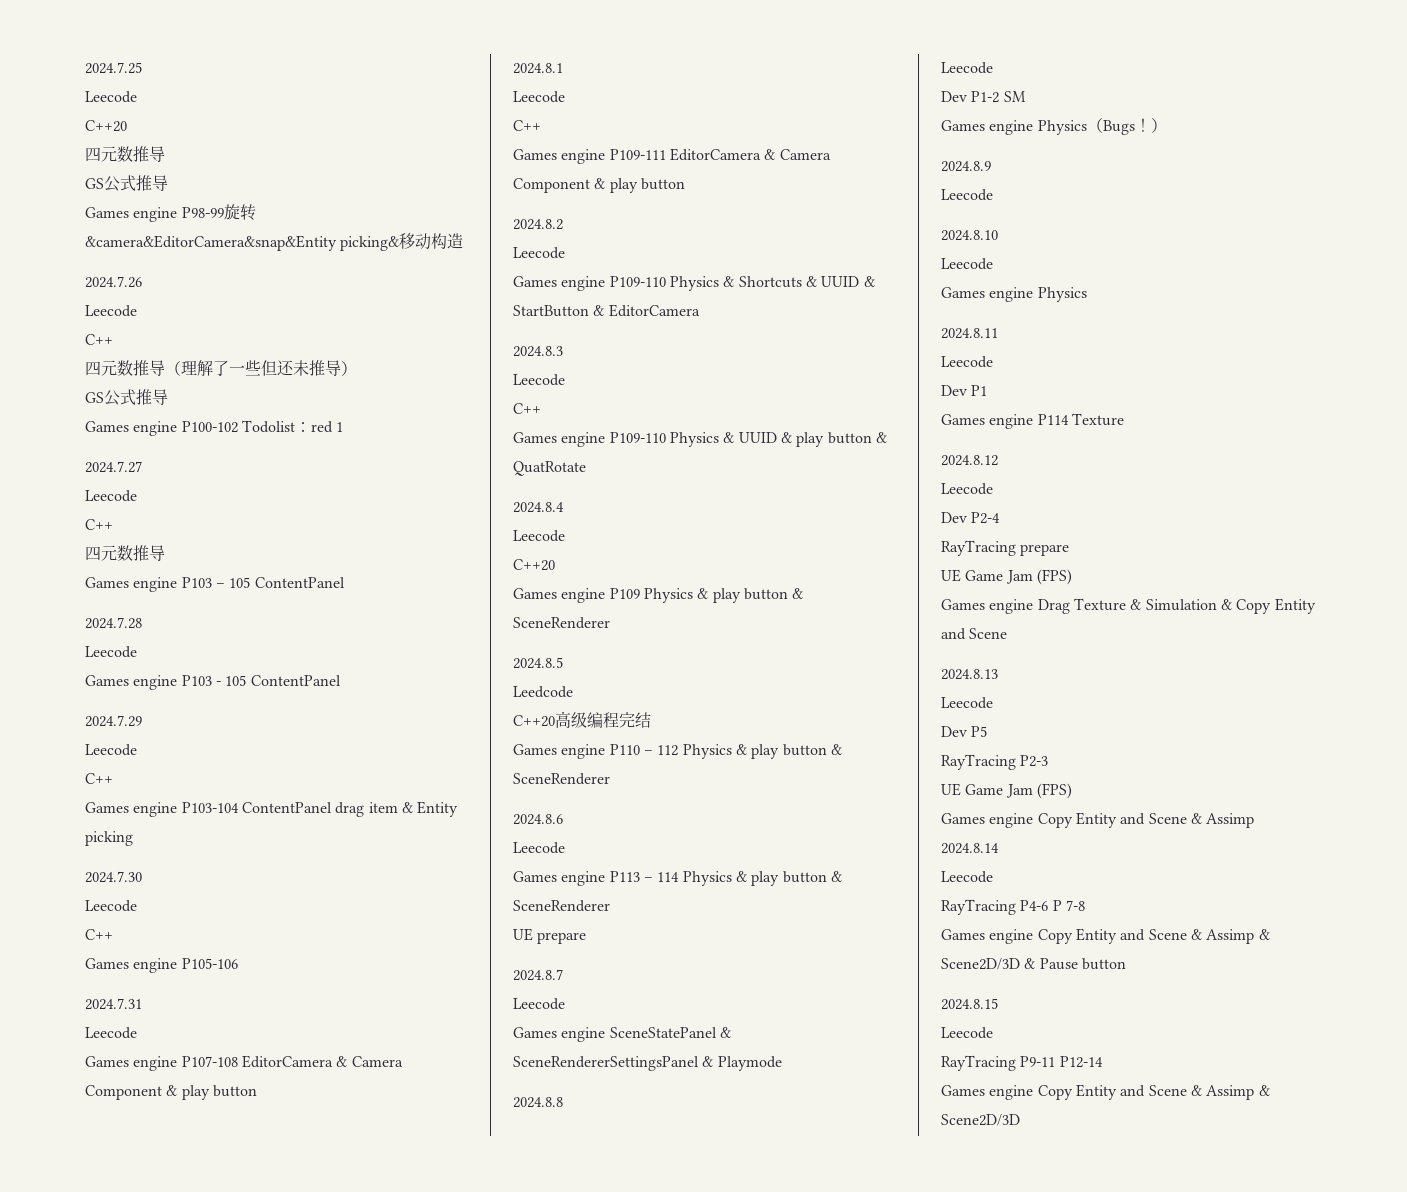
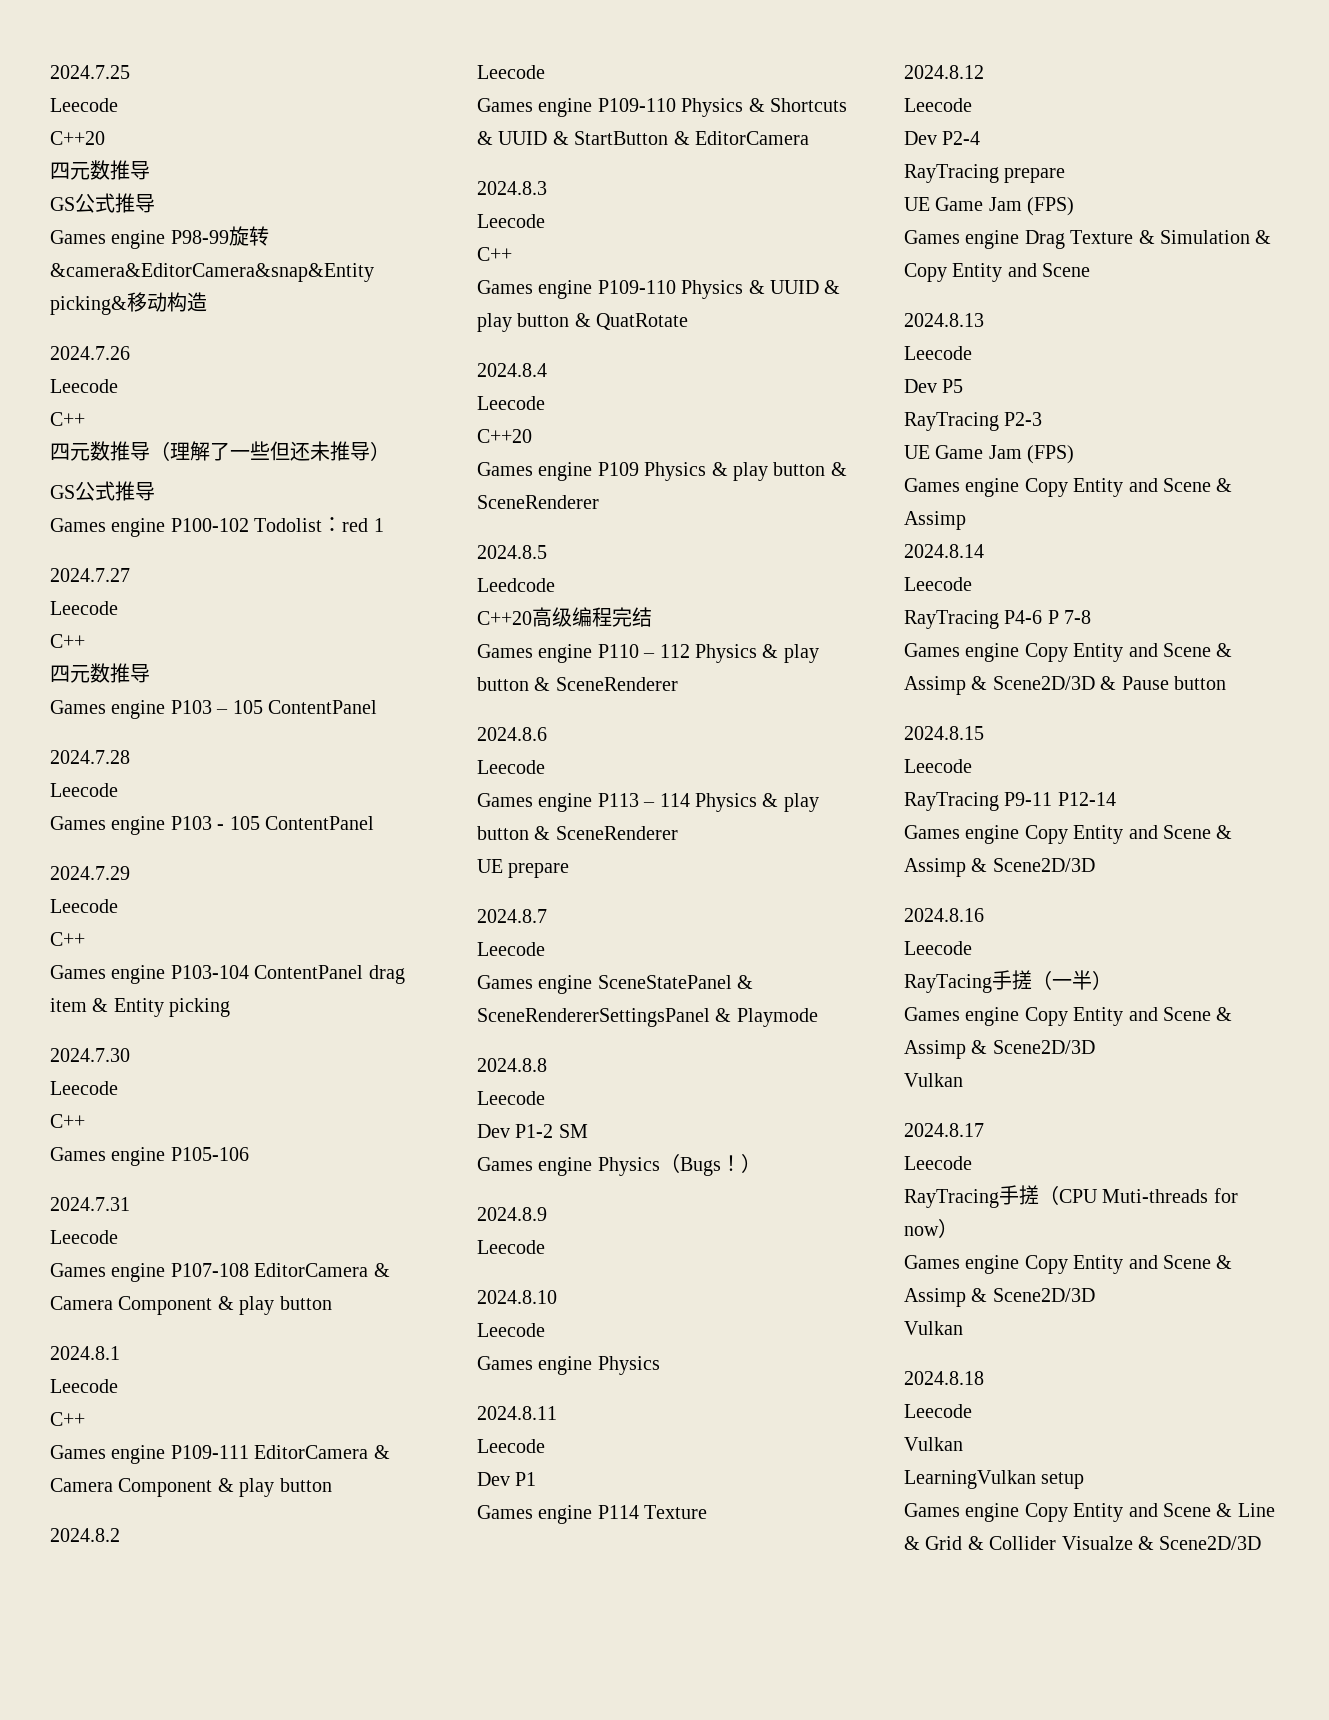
(1020, 1120) none -> [904,908,984,922] [904,941,972,955] [904,970,1112,993] [904,1007,1233,1026] [904,1040,1095,1059] [904,1073,963,1087] [904,1123,984,1137] [904,1156,972,1170] [904,1185,1238,1208] [904,1218,958,1238] [904,1255,1233,1274] [904,1288,1095,1307] [904,1321,963,1335] [904,1371,984,1385] [904,1404,972,1418] [904,1437,963,1451] [904,1470,1085,1489] [904,1503,1275,1522] [904,1536,1262,1550] // 2024.8.16 // Leecode // RayTacing手搓（一半） // Games engine Copy Entity and Scene & Assimp & Scene2D/3D // Vulkan // 2024.8.17 // Leecode // RayTracing手搓（CPU Muti-threads for now） // Games engine Copy Entity and Scene & Assimp & Scene2D/3D // Vulkan // 2024.8.18 // Leecode // Vulkan // LearningVulkan setup // Games engine Copy Entity and Scene & Line & Grid & Collider Visualze & Scene2D/3D

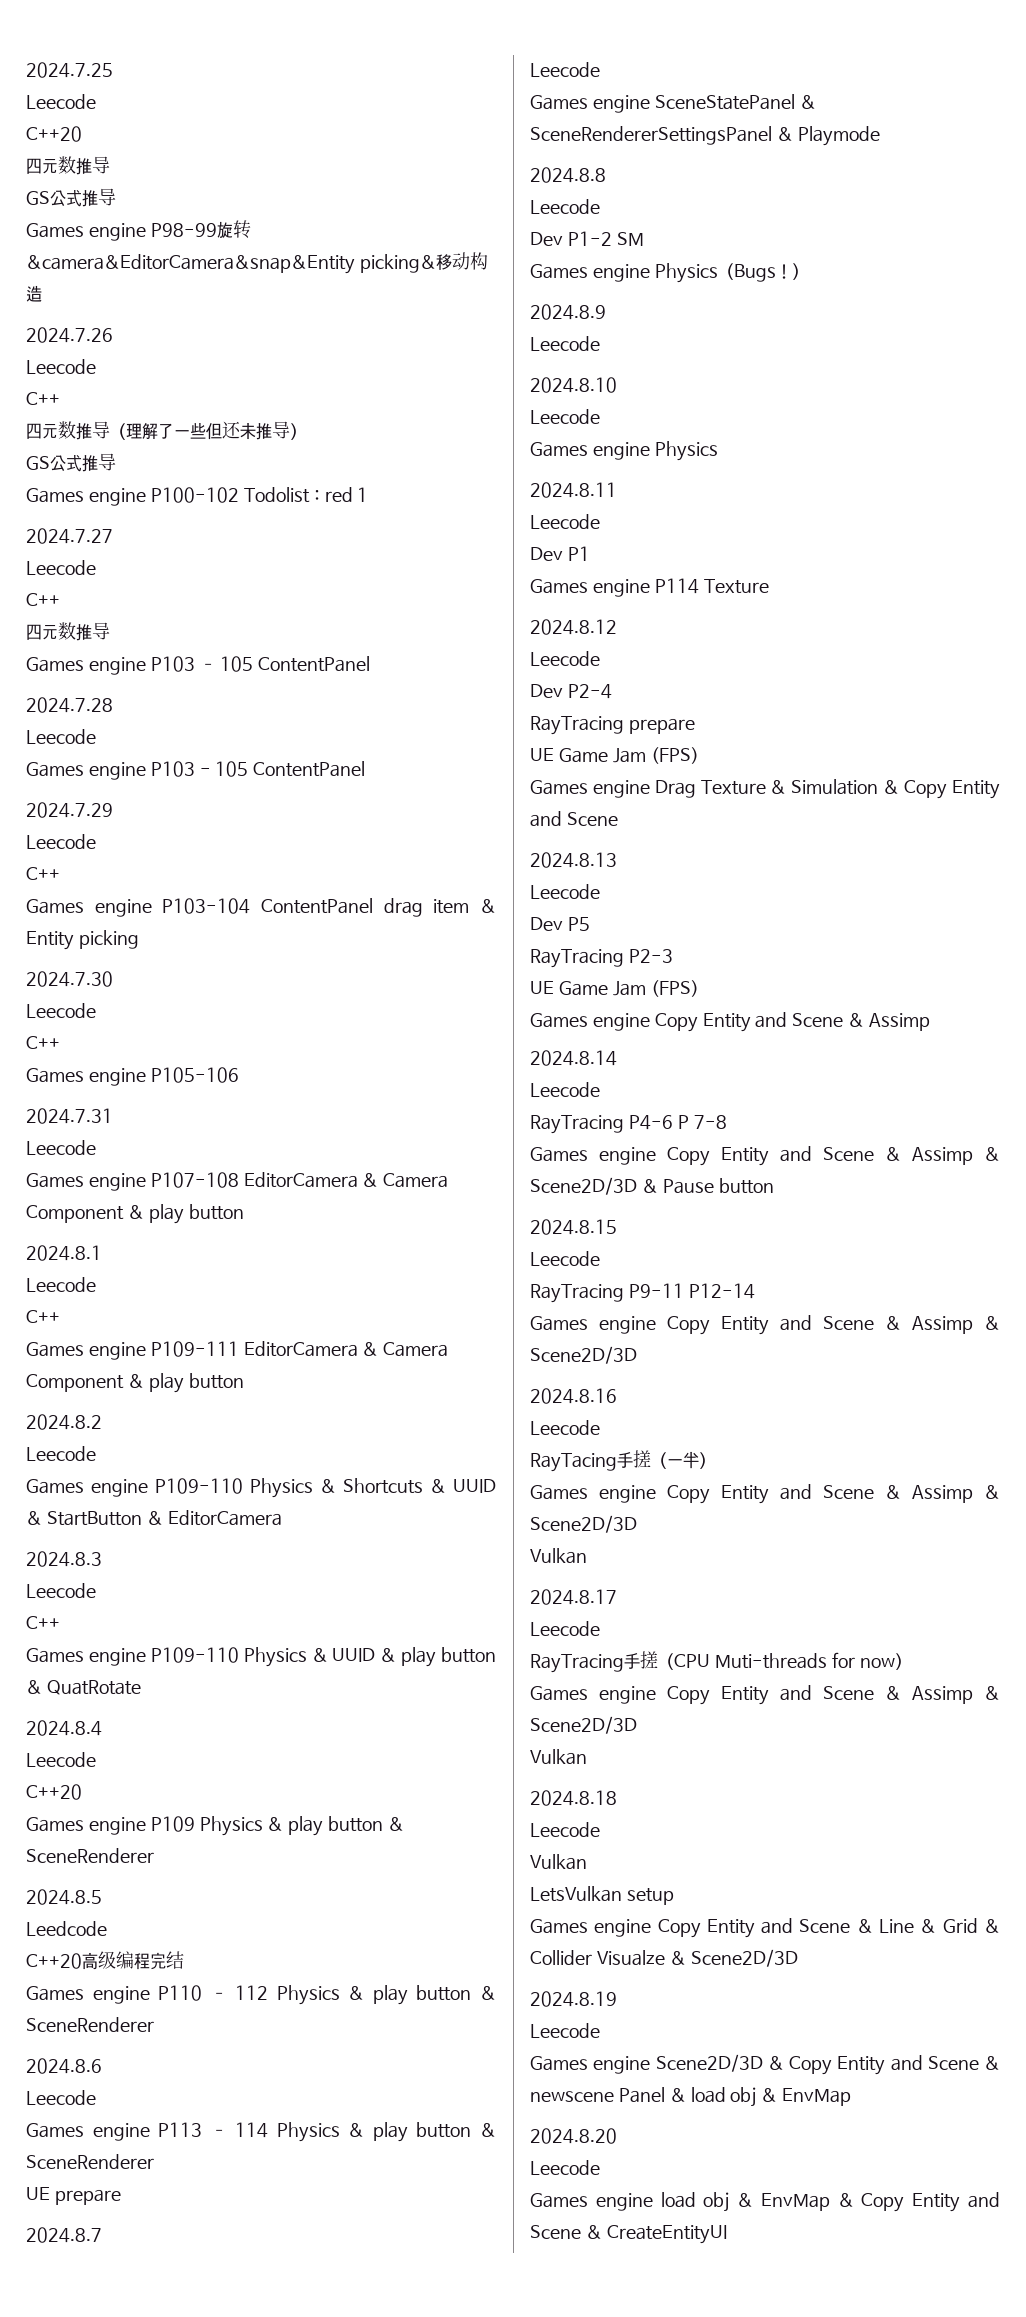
[904,1470,1036,1489] LearningVulkan -> [530,1886,622,1902] LetsVulkan
(1262, 1543) none -> [530,1991,617,2007] [530,2023,600,2038] [530,2054,1000,2075] [530,2087,852,2107] [530,2128,617,2144] [530,2160,600,2175] [530,2192,1001,2212] [530,2225,727,2244] // 2024.8.19 // Leecode // Games engine Scene2D/3D & Copy Entity and Scene & newscene Panel & load obj & EnvMap // 2024.8.20 // Leecode // Games engine load obj & EnvMap & Copy Entity and Scene & CreateEntityUI

